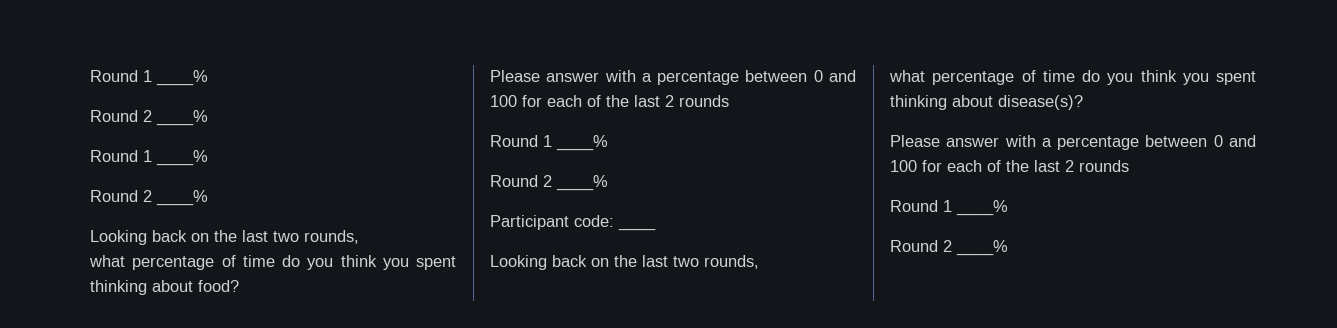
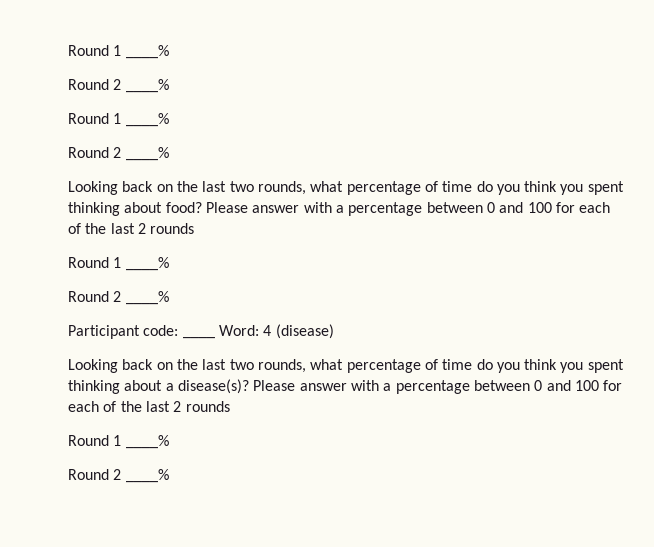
(359, 237) // -> (306, 188) none
(239, 286) // -> (202, 207) none
[490,255,759,270] // Looking back on the last two rounds, // -> [218,324,334,339] [68,359,306,373] Word: 4 (disease) // Looking back on the last two rounds,
(993, 101) none -> [165,383,174,391] a
(1083, 102) // -> (249, 386) none

